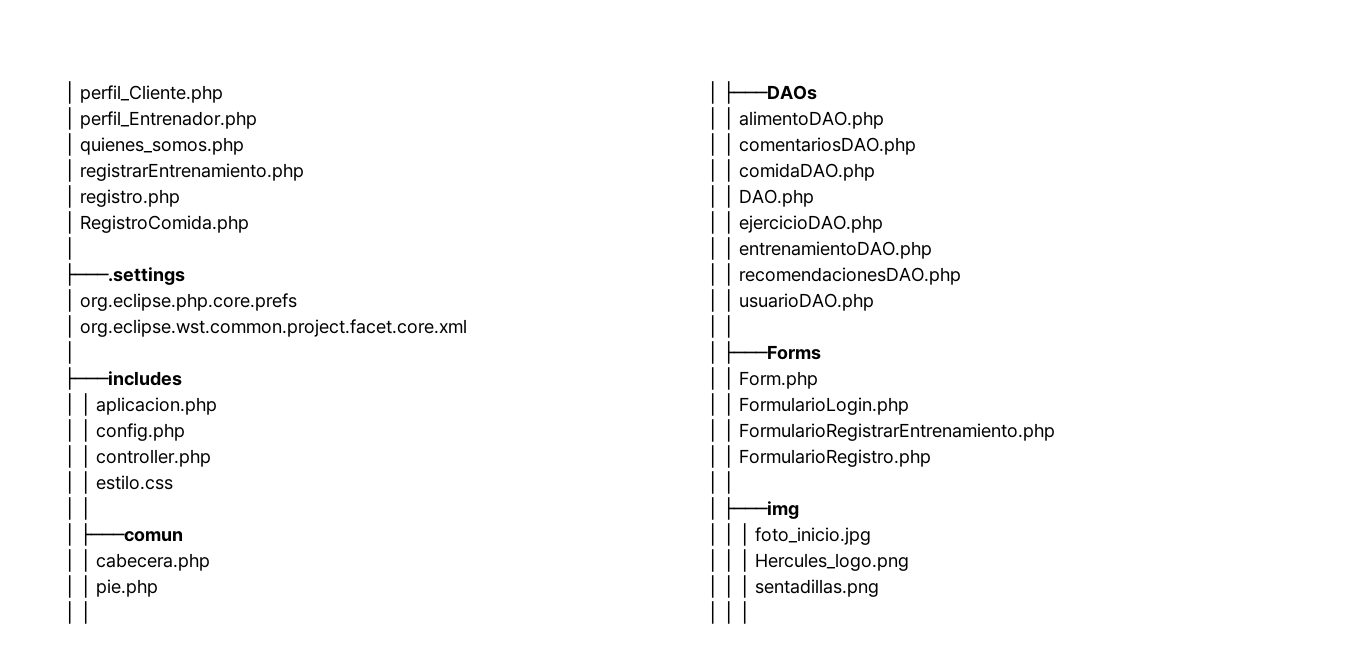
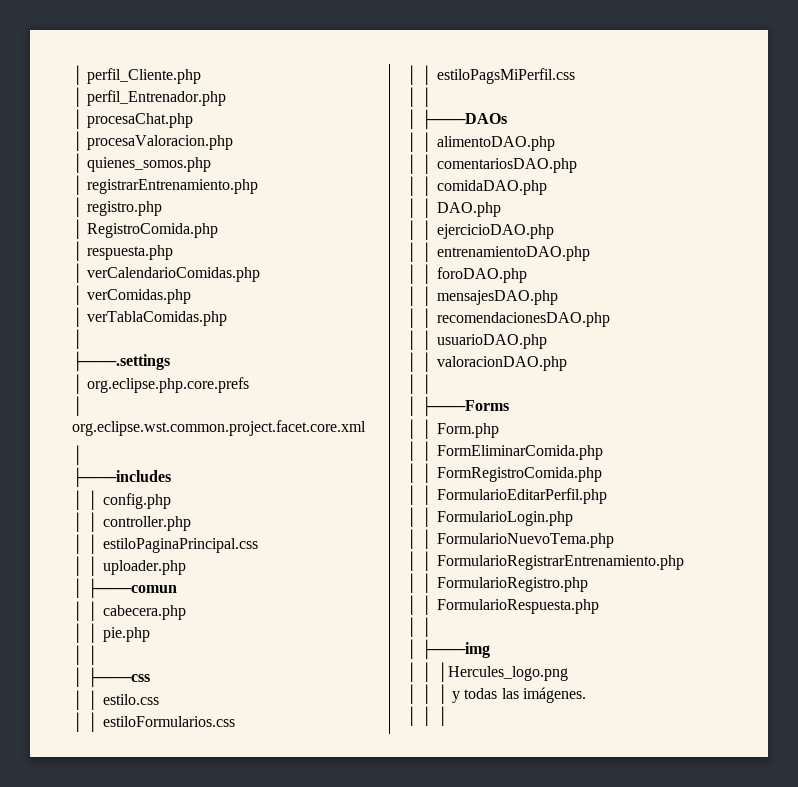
(257, 120) none -> [72,109,194,129] [72,131,234,151] // │ procesaChat.php // │ procesaValoracion.php
(249, 224) none -> [72,241,174,261] [72,263,261,283] [72,285,192,305] [72,307,228,327] // │ respuesta.php // │ verCalendarioComidas.php // │ verComidas.php // │ verTablaComidas.php
[64,393,217,416] // │ │ aplicacion.php -> (171, 477) none
[96,475,173,490] [64,497,91,520] estilo.css // │ │ -> [102,538,258,553] [72,556,186,576] estiloPaginaPrincipal.css // │ │ uploader.php
(91, 612) none -> [72,667,151,688] [72,690,159,710] [72,712,235,732] [406,65,575,85] [406,87,433,107] // │ ├───css // │ │ estilo.css // │ │ estiloFormularios.css // │ │ estiloPagsMiPerfil.css // │ │
(932, 250) none -> [406,264,527,284] [406,286,558,306] // │ │ foroDAO.php // │ │ mensajesDAO.php
(874, 302) none -> [406,352,567,372] // │ │ valoracionDAO.php
(818, 380) none -> [406,441,603,461] [406,463,602,483] [406,485,607,505] // │ │ FormEliminarComida.php // │ │ FormRegistroComida.php // │ │ FormularioEditarPerfil.php
(909, 406) none -> [406,529,614,549] // │ │ FormularioNuevoTema.php
(931, 458) none -> [406,595,599,615] // │ │ FormularioRespuesta.php
[739,523,871,546] [707,549,909,572] [707,575,879,598] │ foto_inicio.jpg // │ │ │ Hercules_logo.png // │ │ │ sentadillas.png -> [436,662,568,682] [406,684,586,704] │Hercules_logo.png // │ │ │ y todas las imágenes.

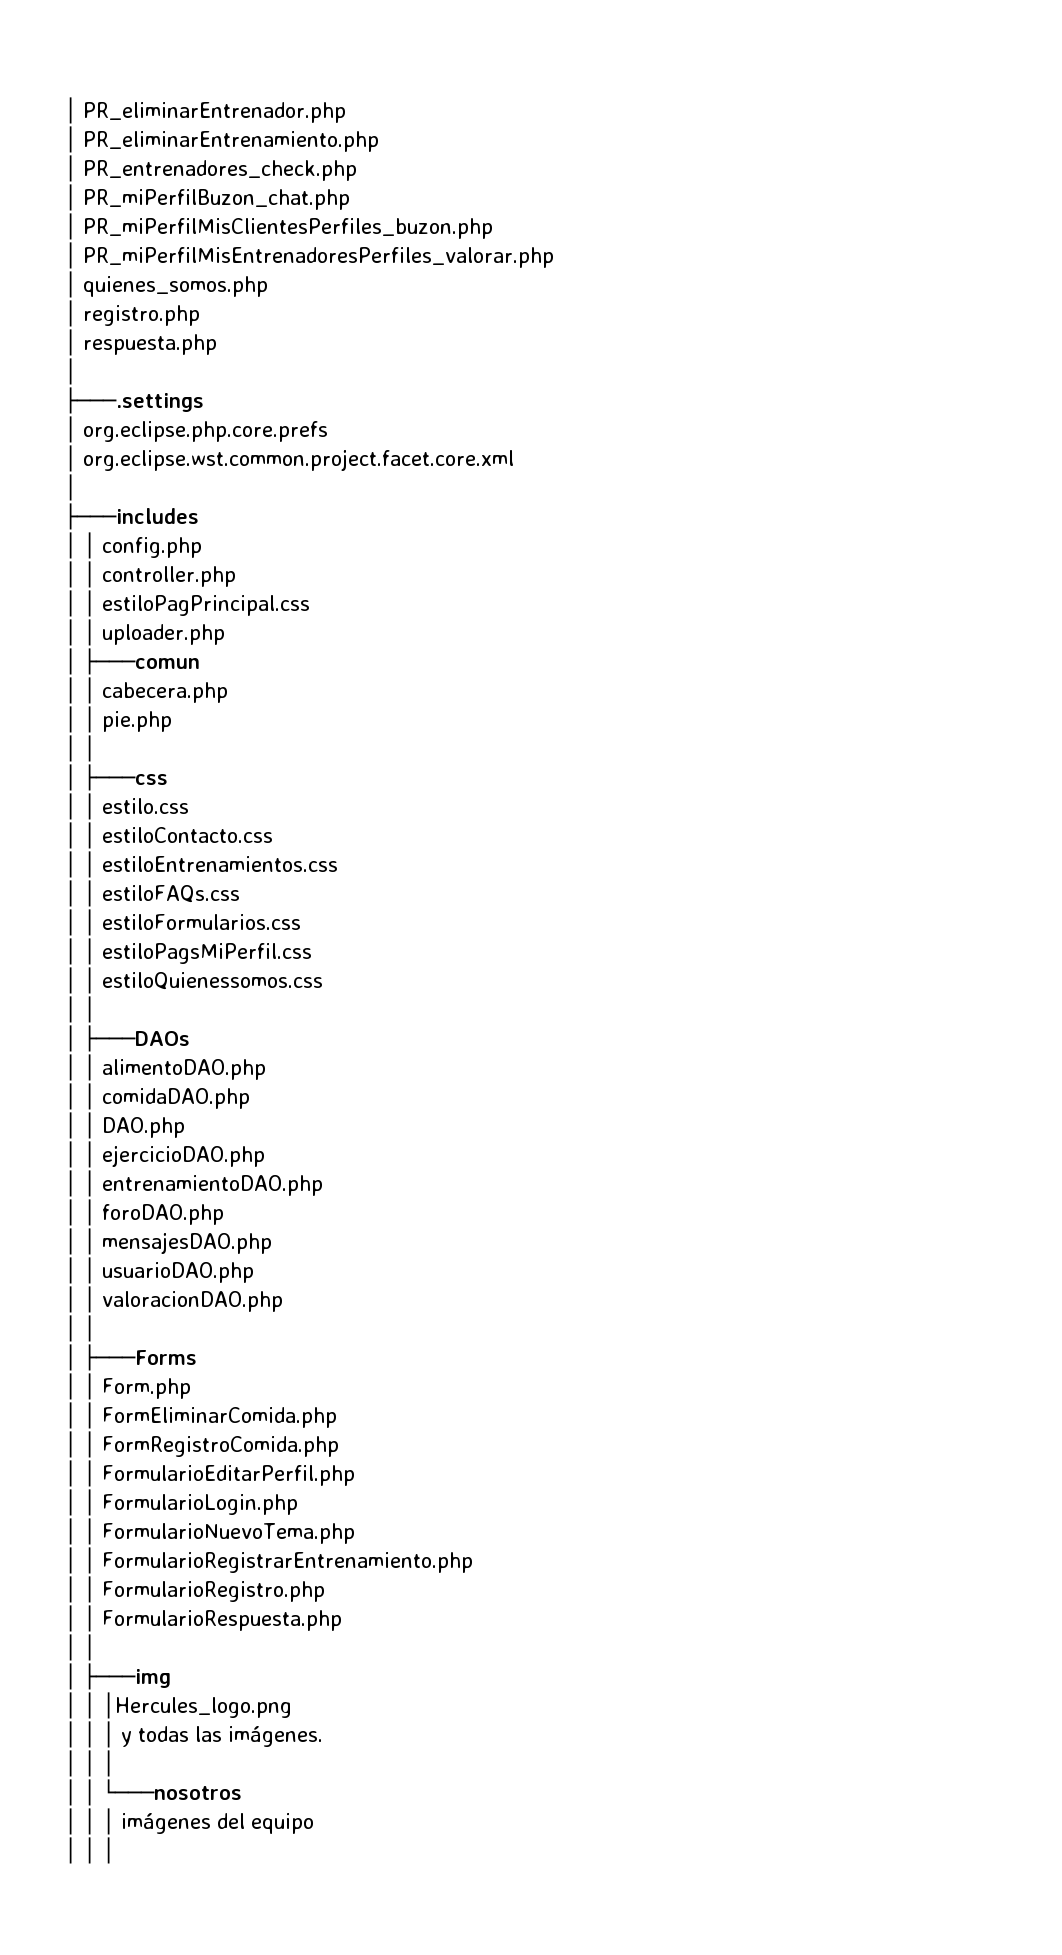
[72,65,202,85] [72,87,227,107] [72,109,194,129] [72,131,234,151] │ perfil_Cliente.php // │ perfil_Entrenador.php // │ procesaChat.php // │ procesaValoracion.php -> [64,97,346,124] [64,126,379,153] [64,155,357,182] [64,184,350,211] [64,213,493,240] [64,242,554,269] │ PR_eliminarEntrenador.php // │ PR_eliminarEntrenamiento.php // │ PR_entrenadores_check.php // │ PR_miPerfilBuzon_chat.php // │ PR_miPerfilMisClientesPerfiles_buzon.php // │ PR_miPerfilMisEntrenadoresPerfiles_valorar.php
[72,175,259,195] // │ registrarEntrenamiento.php -> (268, 286) none
[72,219,219,239] // │ RegistroComida.php -> (200, 315) none
[72,263,261,283] [72,285,192,305] [72,307,228,327] // │ verCalendarioComidas.php // │ verComidas.php // │ verTablaComidas.php -> (217, 344) none
[102,538,258,553] estiloPaginaPrincipal.css -> [102,595,310,616] estiloPagPrincipal.css
(159, 699) none -> [64,822,273,849] [64,851,338,878] [64,880,240,907] // │ │ estiloContacto.css // │ │ estiloEntrenamientos.css // │ │ estiloFAQs.css
(575, 76) none -> [64,967,323,994] // │ │ estiloQuienessomos.css
[406,154,577,174] // │ │ comentariosDAO.php -> (266, 1069) none
[406,308,610,328] // │ │ recomendacionesDAO.php -> (272, 1243) none
(448, 716) none -> [64,1779,242,1806] [64,1808,314,1835] [64,1837,115,1864] // │ │ └───nosotros // │ │ │ imágenes del equipo // │ │ │

